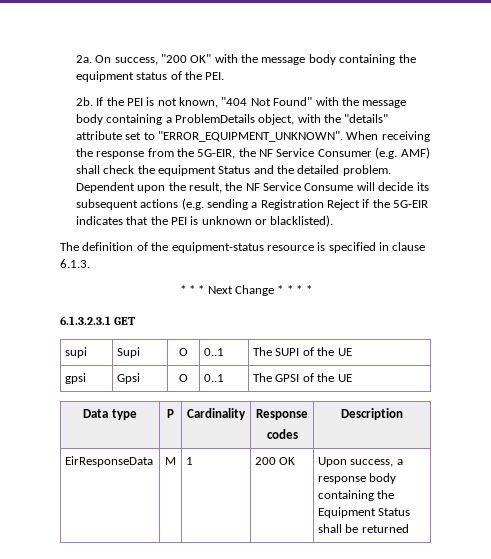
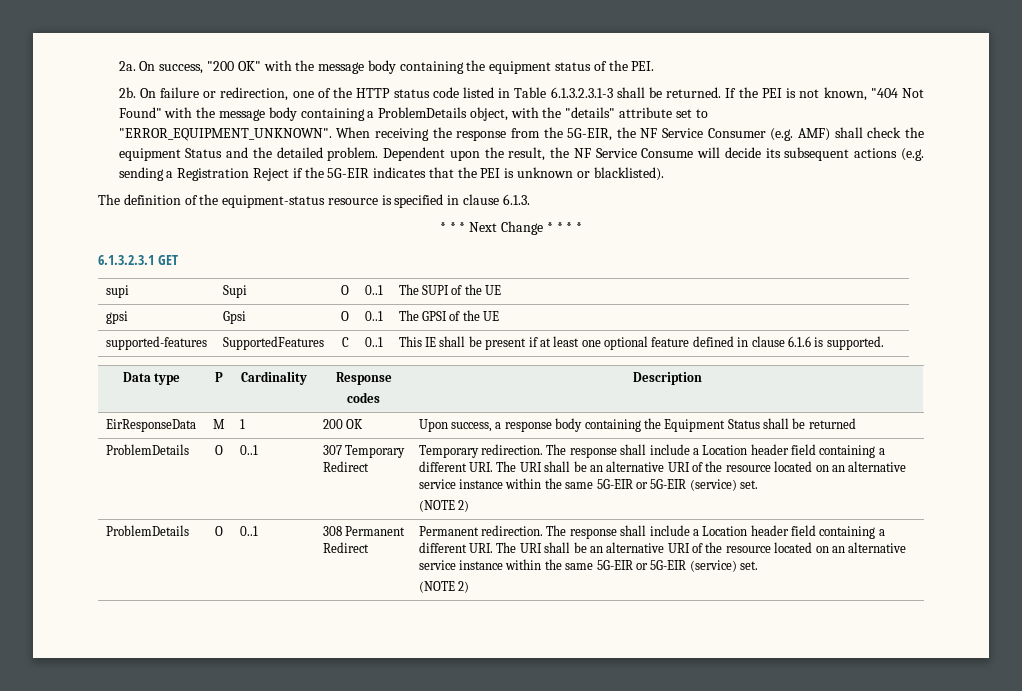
(93, 101) none -> [139,87,722,101] On failure or redirection, one of the HTTP status code listed in Table 6.1.3.2.3.1-3 shall be returned.
(352, 378) none -> [105,336,207,350] [222,336,324,350] [341,337,349,347] [364,337,383,347] [398,336,884,350] // supported-features | SupportedFeatures | C | 0..1 | This IE shall be present if at least one optional feature defined in clause 6.1.6 is supported.
(409, 528) none -> [105,444,189,455] [214,445,223,455] [239,445,258,455] [322,445,406,458] [322,461,369,472] [418,444,885,458] [418,461,907,472] [418,478,759,491] [418,500,470,512] [105,525,189,536] [214,526,223,536] [239,526,258,536] [322,526,406,536] [322,542,369,553] [418,525,885,539] [418,542,907,553] [418,559,759,572] [418,581,470,593] // ProblemDetails | O | 0..1 | 307 Temporary Redirect | Temporary redirection. The response shall include a Location header field containing a different URI. The URI shall be an alternative URI of the resource located on an alternative service instance within the same 5G-EIR or 5G-EIR (service) set. // (NOTE 2) // ProblemDetails | O | 0..1 | 308 Permanent Redirect | Permanent redirection. The response shall include a Location header field containing a different URI. The URI shall be an alternative URI of the resource located on an alternative service instance within the same 5G-EIR or 5G-EIR (service) set. // (NOTE 2)

